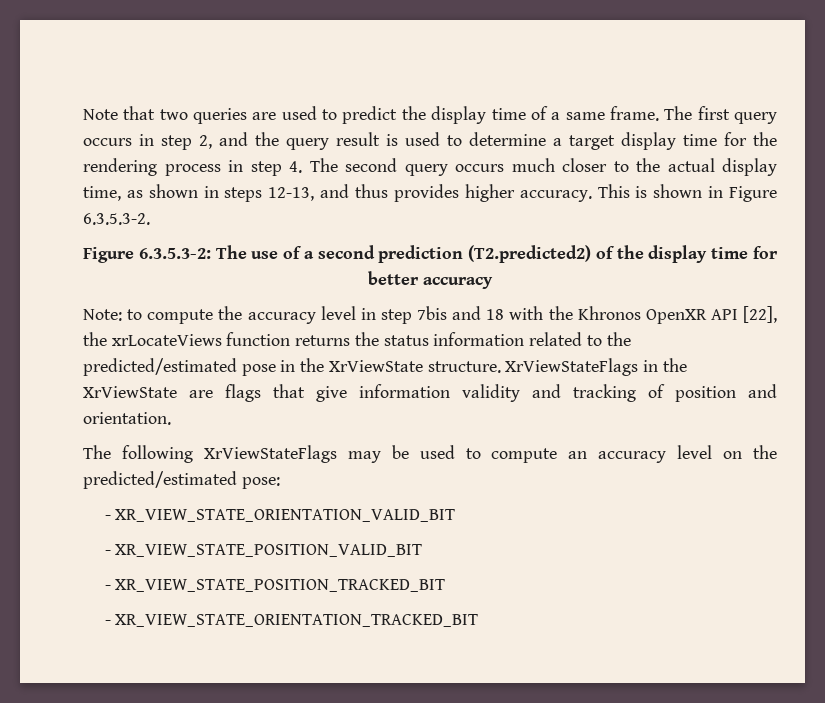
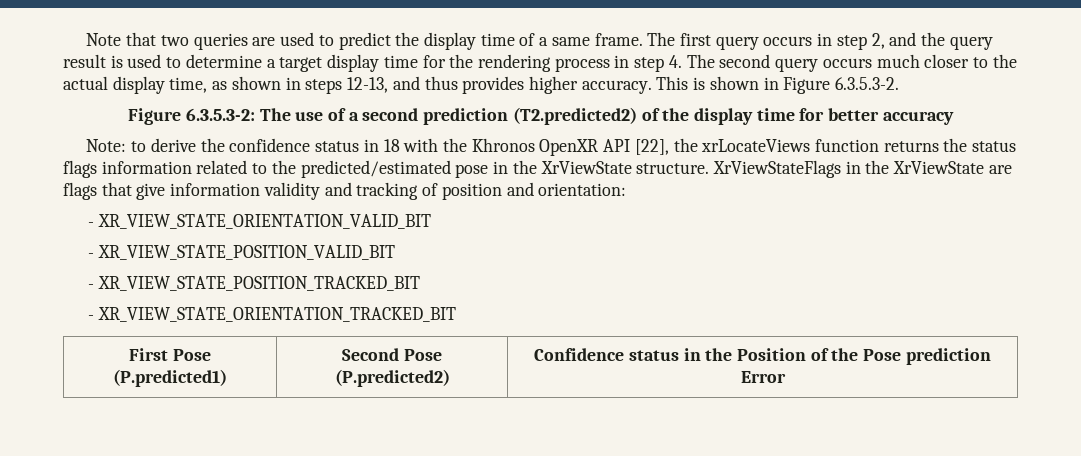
[147,306,482,324] compute the accuracy level in step 7bis and -> [150,138,379,152] derive the confidence status in
(429, 340) none -> [63,160,97,178] flags
[83,412,171,425] [83,445,777,463] [83,471,280,489] orientation. // The following XrViewStateFlags may be used to compute an accuracy level on the predicted/estimated pose: -> [538,183,627,196] orientation:
(479, 620) none -> [129,348,211,361] [113,369,227,387] [342,348,442,361] [334,369,450,387] [534,348,991,365] [740,371,786,383] // First Pose (P.predicted1) | Second Pose (P.predicted2) | Confidence status in the Position of the Pose prediction Error

